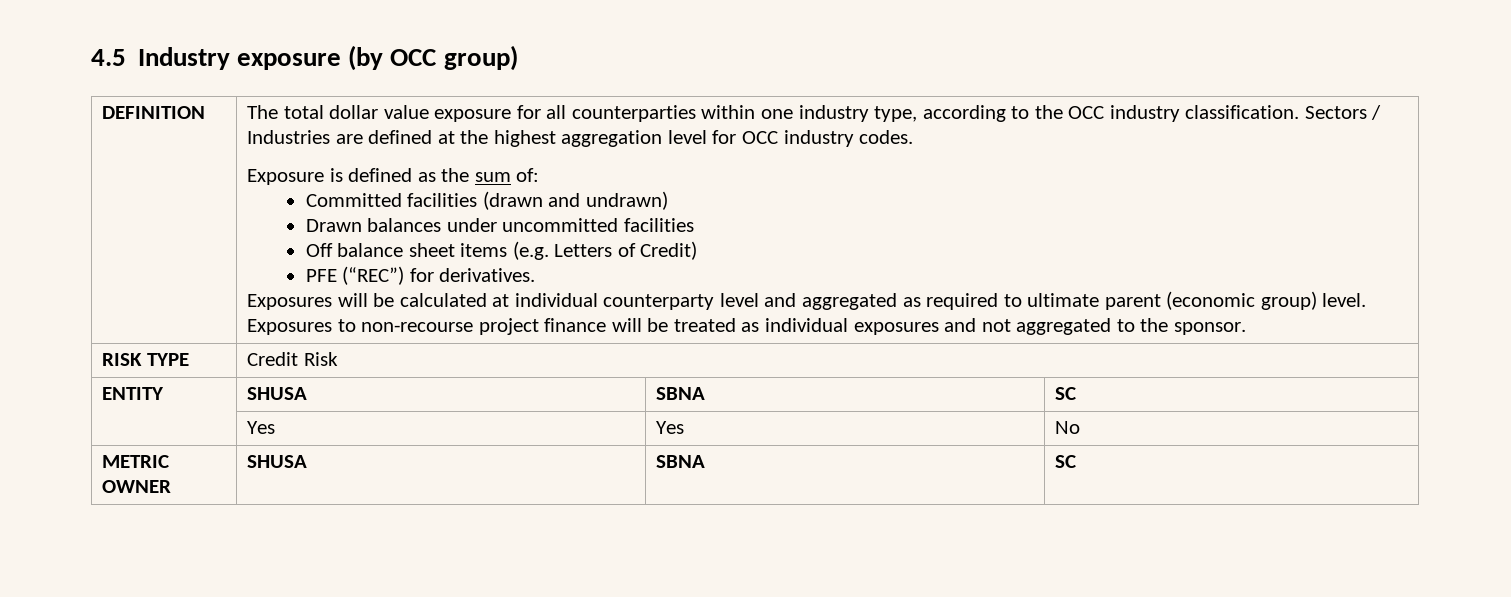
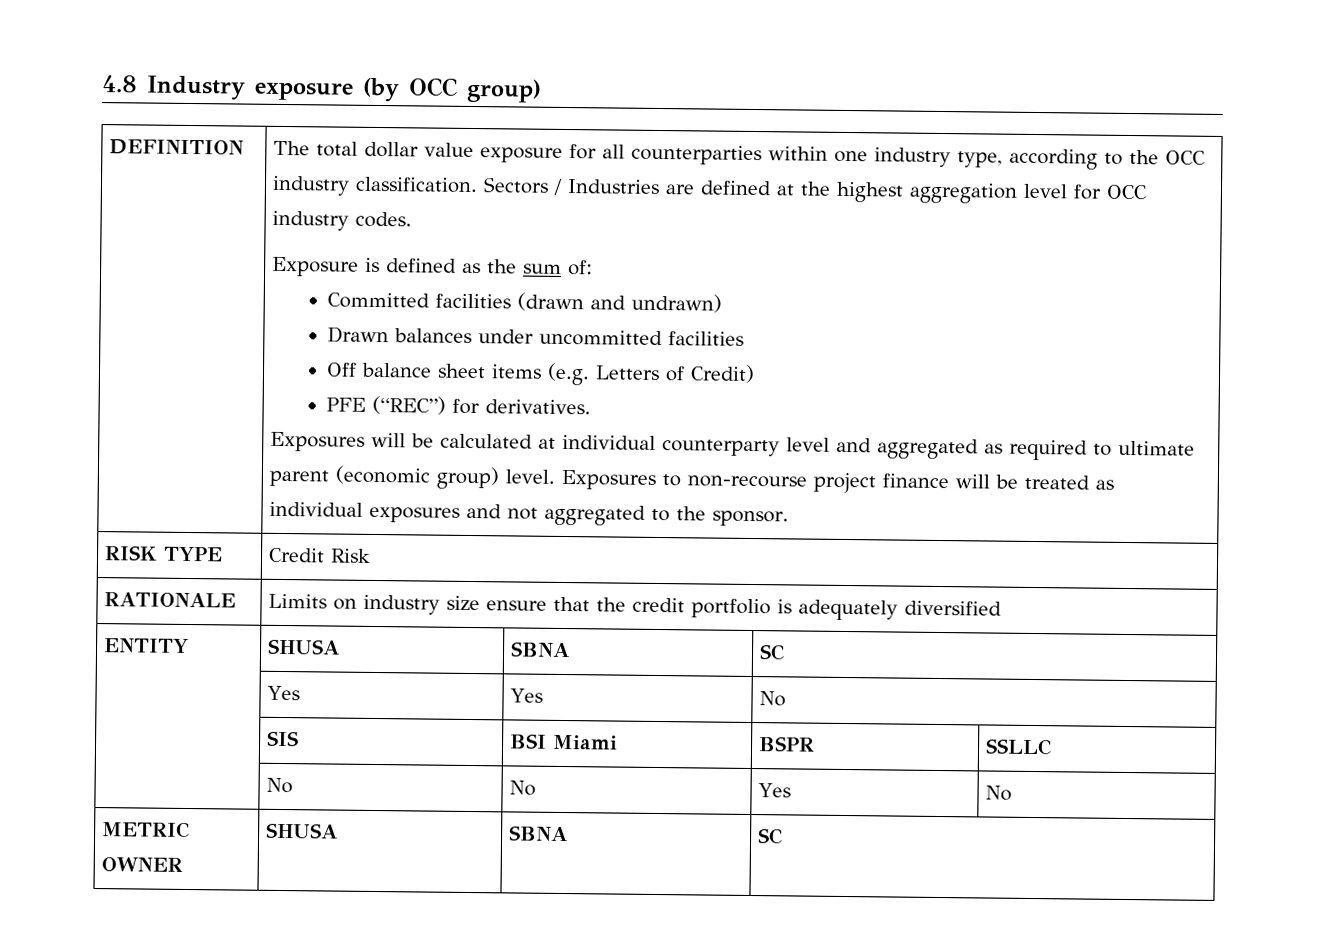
[91,49,126,66] 4.5 -> [101,75,138,93] 4.8
(338, 359) none -> [104,592,237,608] [268,593,1003,621] // RATIONALE | Limits on industry size ensure that the credit portfolio is adequately diversified
(1081, 427) none -> [267,730,300,747] [510,733,619,750] [758,736,816,752] [985,738,1053,756] [266,777,294,794] [509,780,537,796] [758,783,792,798] [985,785,1013,801] // | SIS | BSI Miami | BSPR | SSLLC // | No | No | Yes | No

